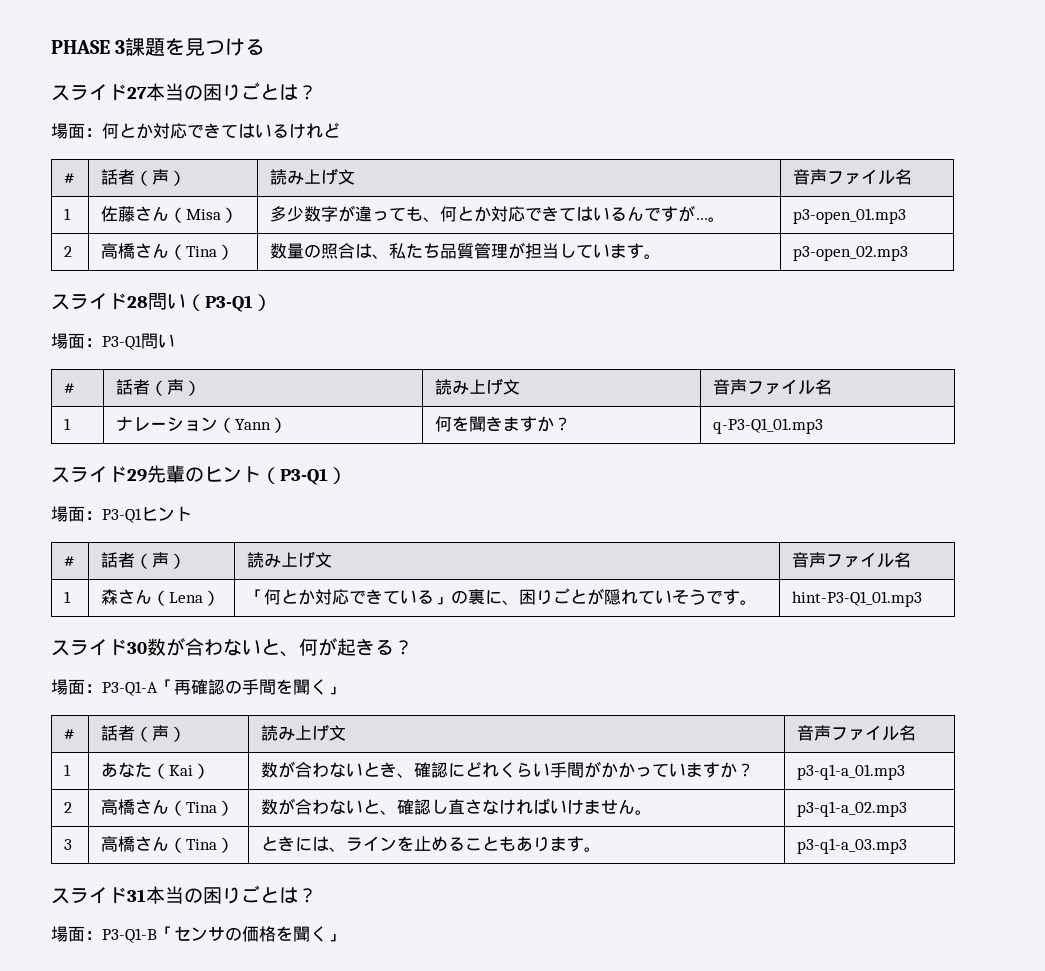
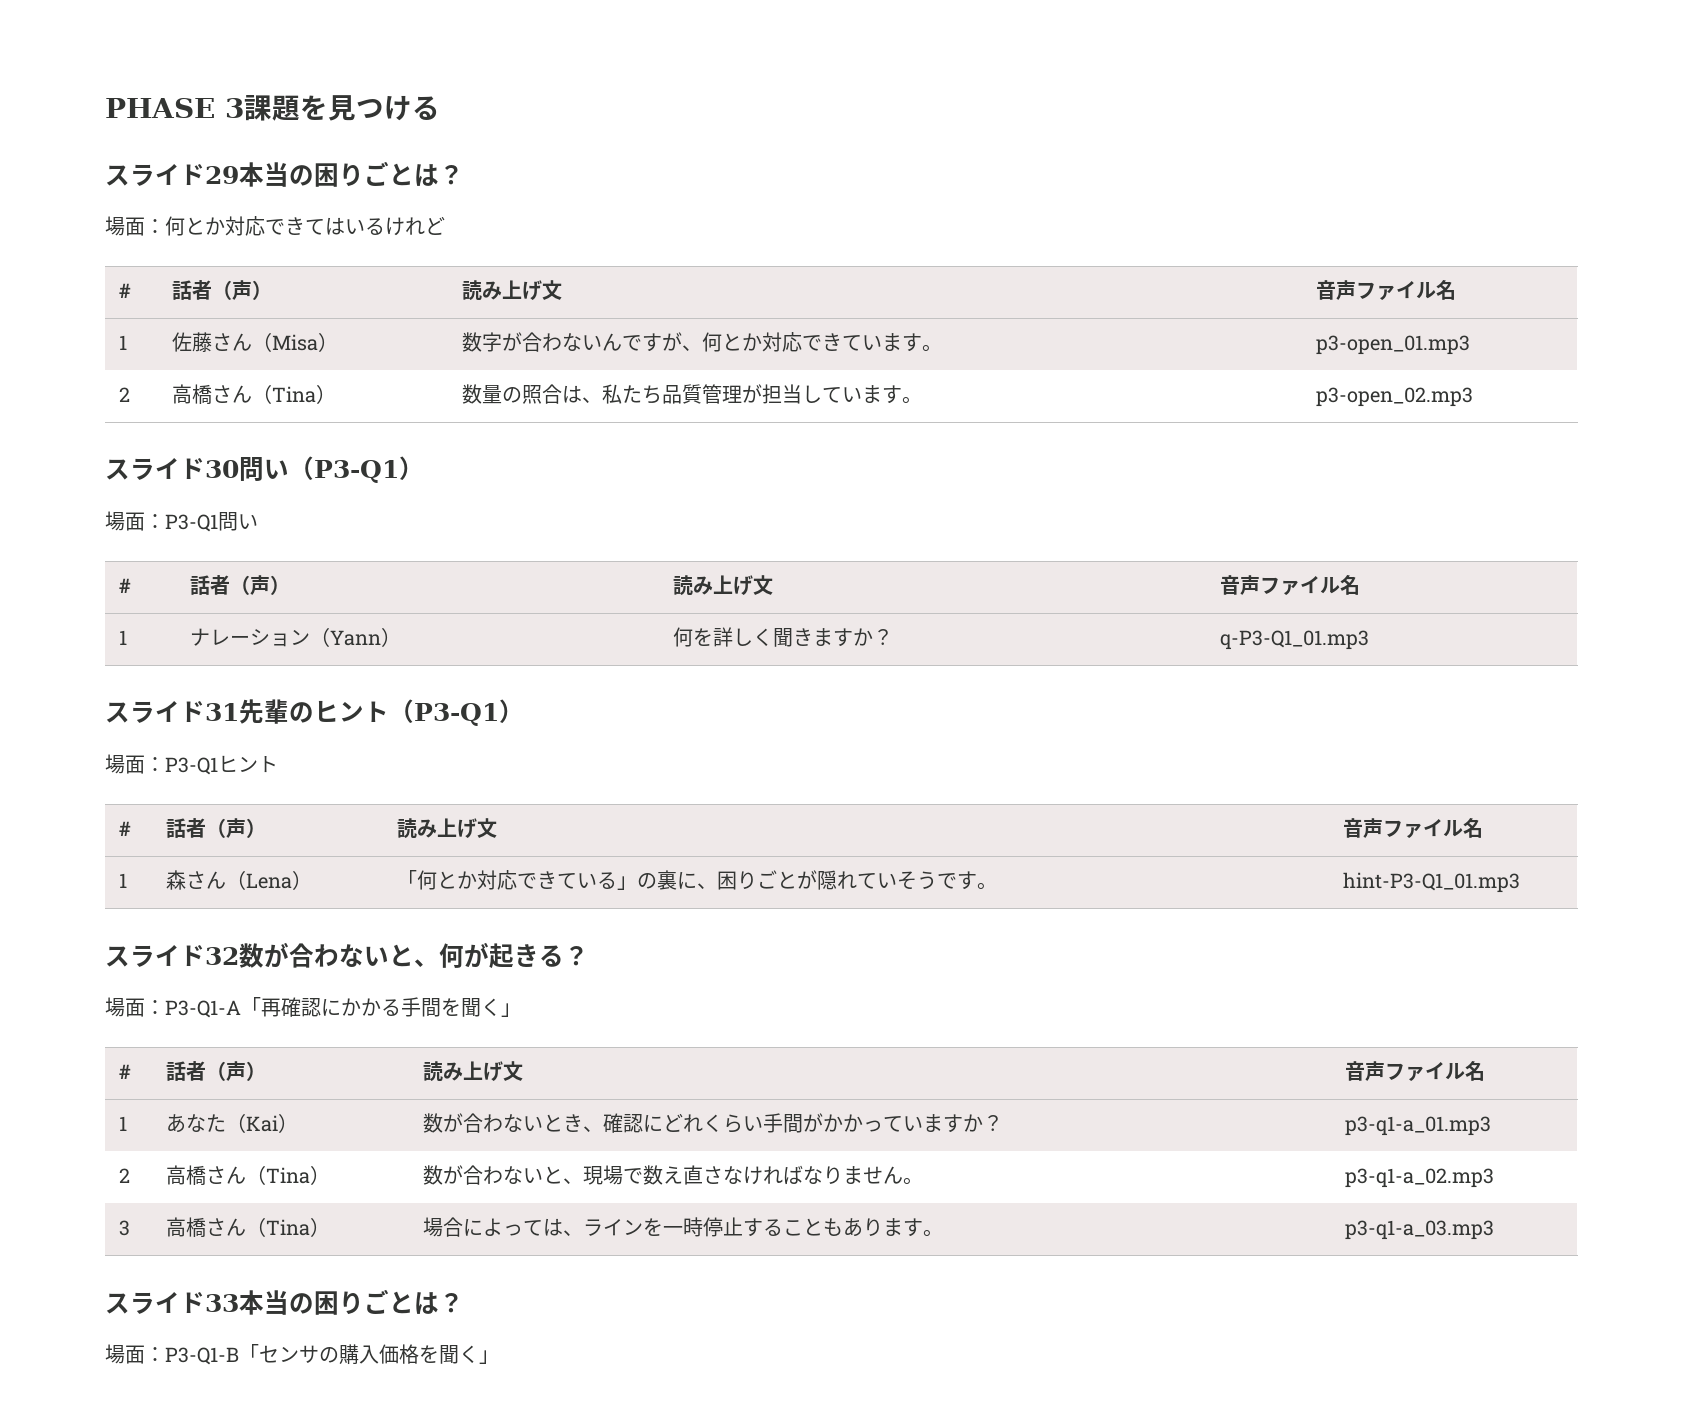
[127,87,147,99] 27 -> [205,166,239,184] 29
[269,205,423,222] 多少数字が違っても -> [461,332,682,352] 数字が合わないんですが
[575,205,708,222] はいるんですが… -> [861,333,922,352] います
[127,296,148,308] 28 -> [205,460,239,478] 30
(469, 423) none -> [712,627,773,647] 詳しく
[127,469,147,482] 29 -> [205,703,239,721] 31
[127,642,147,654] 30 -> [205,947,239,965] 32
[225,680,242,694] の -> [321,998,401,1016] にかかる
[396,799,448,815] 確認し -> [582,1165,683,1185] 現場で数え
[549,799,584,815] いけ -> [802,1166,843,1185] なり
[260,836,312,852] ときに -> [422,1217,543,1237] 場合によって
[413,836,448,851] 止め -> [662,1217,763,1237] 一時停止す
[127,889,146,902] 31 -> [205,1294,239,1312] 33
(242, 934) none -> [339,1344,379,1365] 購入

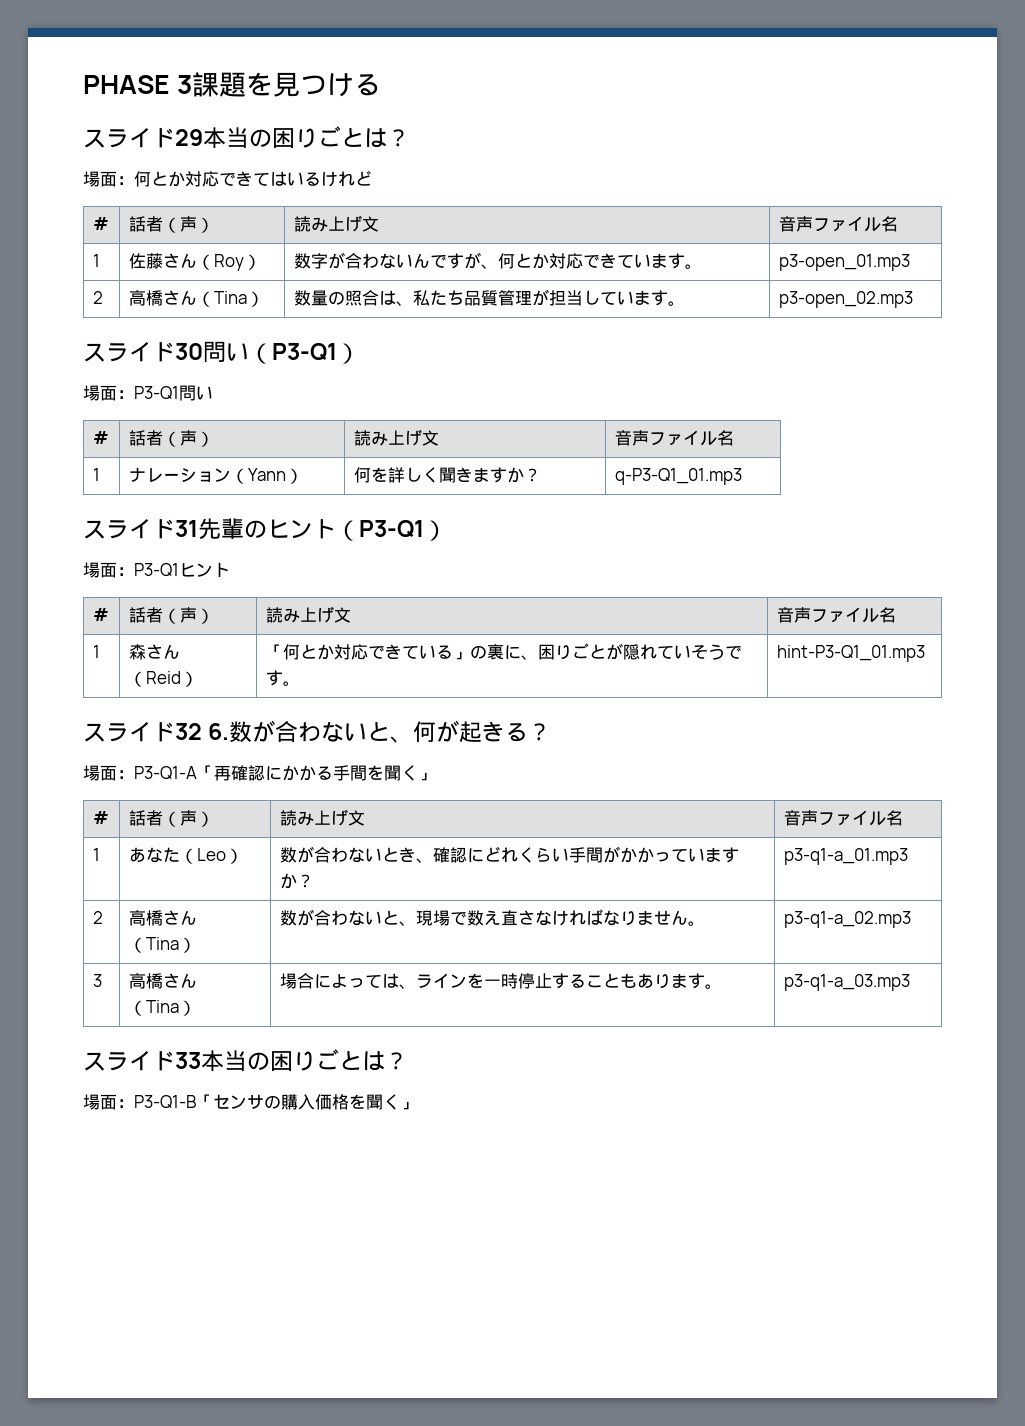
[271,334,318,351] Misa -> [213,254,244,271] Roy
[245,873,292,889] Lena -> [145,671,181,684] Reid
(239, 956) none -> [208,723,230,740] 6.
[245,1115,278,1132] Kai -> [196,848,226,861] Leo

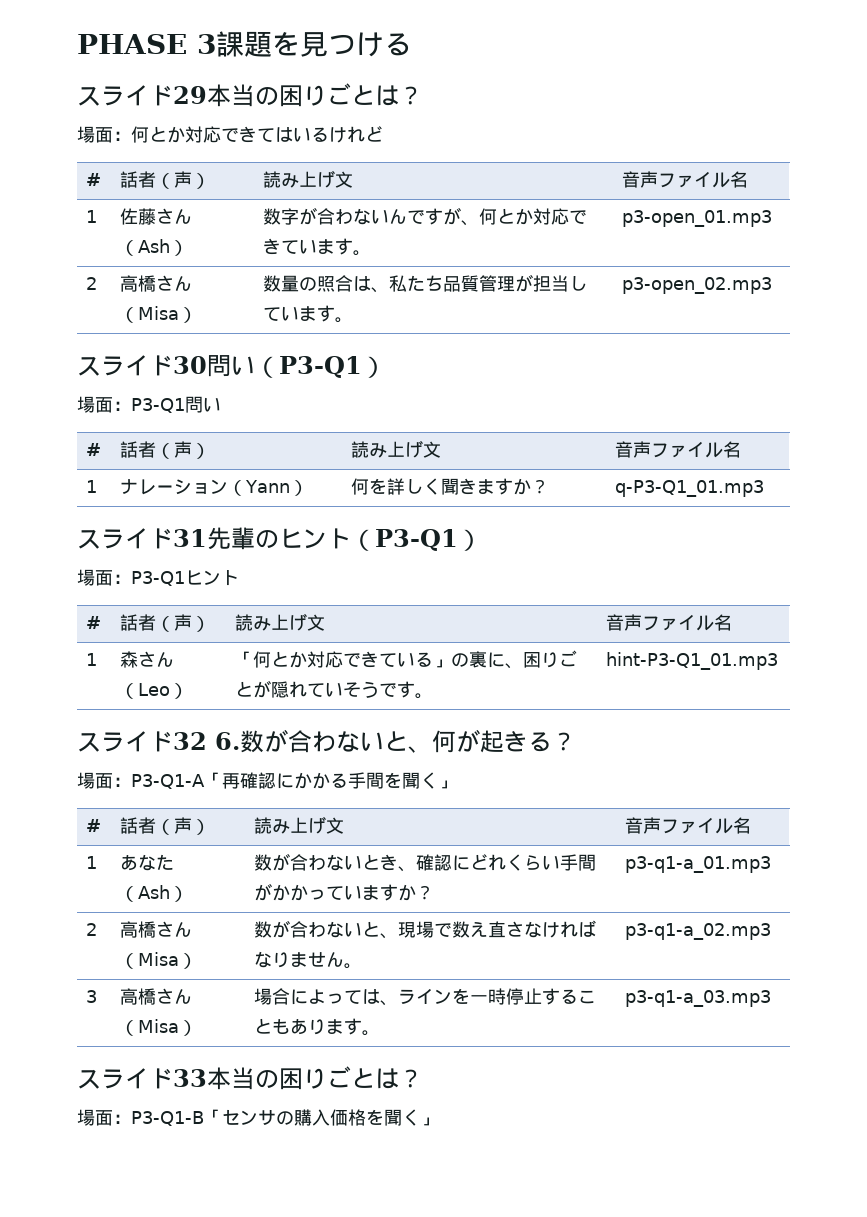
[213,254,244,271] Roy -> [138,239,171,253] Ash
[213,291,247,304] Tina -> [138,306,180,320] Misa
[145,671,181,684] Reid -> [138,683,171,696] Leo
[196,848,226,861] Leo -> [138,885,171,899] Ash
[145,937,179,950] Tina -> [138,952,180,966] Misa
[145,1000,179,1013] Tina -> [138,1019,180,1033] Misa

